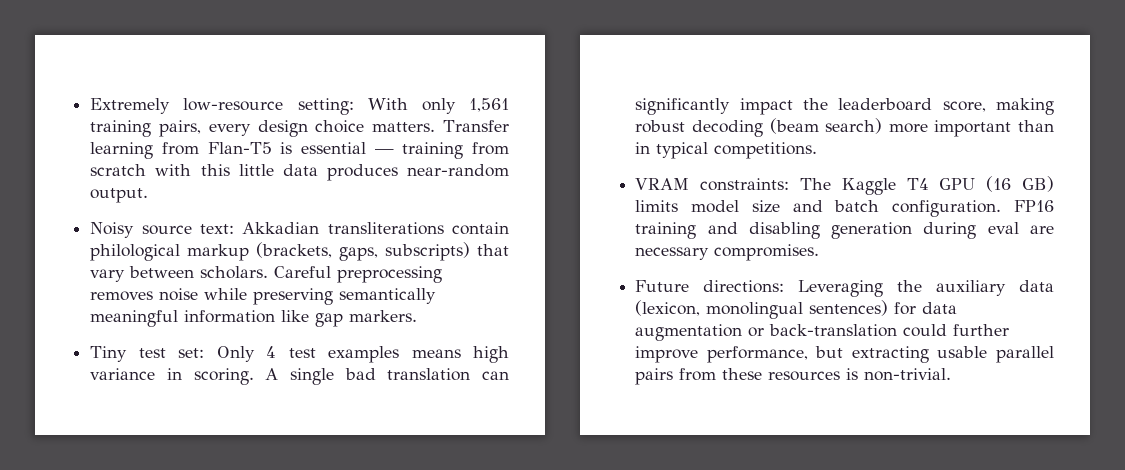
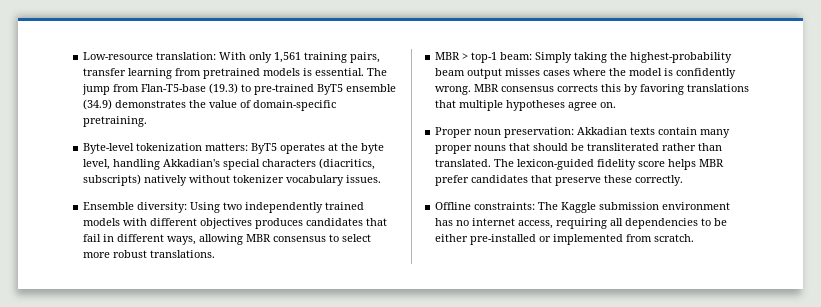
[90,98,354,115] Extremely low-resource setting: -> [83,52,217,60] Low-resource translation:
[208,120,510,137] [90,142,509,159] [90,164,509,181] [90,188,149,203] [90,222,509,238] [90,242,509,261] [90,266,443,283] [90,288,437,305] [90,310,418,327] [90,346,509,363] [90,368,509,385] [635,98,1054,115] [635,118,1054,137] [635,142,818,159] [635,176,1054,195] [635,200,1054,217] [635,222,1054,239] [635,244,820,261] [635,280,1054,297] [635,300,958,319] [635,324,1010,341] [635,346,1054,363] [635,368,952,385] every design choice matters. Transfer learning from Flan-T5 is essential — training from scratch with this little data produces near-random output. // Noisy source text: Akkadian transliterations contain philological markup (brackets, gaps, subscripts) that vary between scholars. Careful preprocessing removes noise while preserving semantically meaningful information like gap markers. // Tiny test set: Only 4 test examples means high variance in scoring. A single bad translation can significantly impact the leaderboard score, making robust decoding (beam search) more important than in typical competitions. // VRAM constraints: The Kaggle T4 GPU (16 GB) limits model size and batch configuration. FP16 training and disabling generation during eval are necessary compromises. // Future directions: Leveraging the auxiliary data (lexicon, monolingual sentences) for data augmentation or back-translation could further improve performance, but extracting usable parallel pairs from these resources is non-trivial. -> [83,68,388,79] [82,83,397,95] [83,99,337,111] [83,116,148,127] [83,143,385,154] [83,158,376,170] [83,174,382,186] [83,202,365,213] [83,218,388,229] [83,234,372,245] [83,250,216,258] [435,52,733,63] [435,68,737,79] [435,84,750,95] [435,100,617,111] [435,127,731,138] [435,143,723,154] [435,159,725,170] [435,175,684,186] [435,202,731,213] [435,218,728,229] [435,234,695,245] transfer learning from pretrained models is essential. The jump from Flan-T5-base (19.3) to pre-trained ByT5 ensemble (34.9) demonstrates the value of domain-specific pretraining. // Byte-level tokenization matters: ByT5 operates at the byte level, handling Akkadian's special characters (diacritics, subscripts) natively without tokenizer vocabulary issues. // Ensemble diversity: Using two independently trained models with different objectives produces candidates that fail in different ways, allowing MBR consensus to select more robust translations. // MBR > top-1 beam: Simply taking the highest-probability beam output misses cases where the model is confidently wrong. MBR consensus corrects this by favoring translations that multiple hypotheses agree on. // Proper noun preservation: Akkadian texts contain many proper nouns that should be transliterated rather than translated. The lexicon-guided fidelity score helps MBR prefer candidates that preserve these correctly. // Offline constraints: The Kaggle submission environment has no internet access, requiring all dependencies to be either pre-installed or implemented from scratch.

